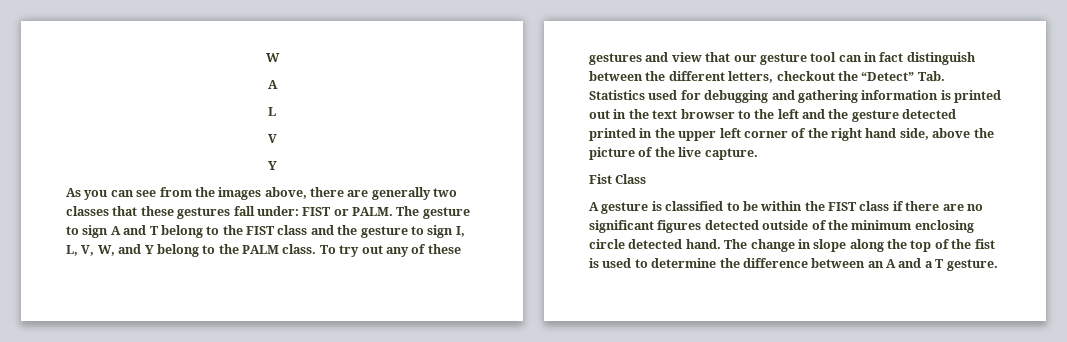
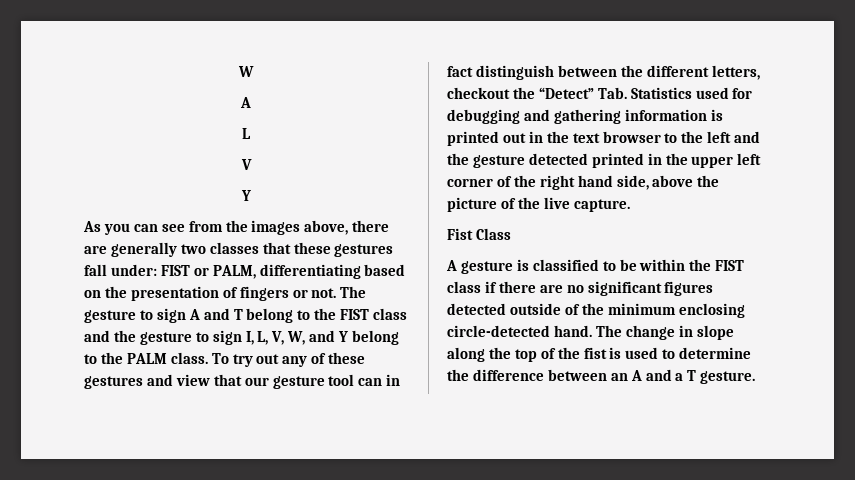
[352,207,393,216] PALM. -> [212,264,406,279] [84,286,337,301] PALM, differentiating based on the presentation of fingers or not.
[589,239,683,249] circle detected -> [447,325,550,337] circle-detected

